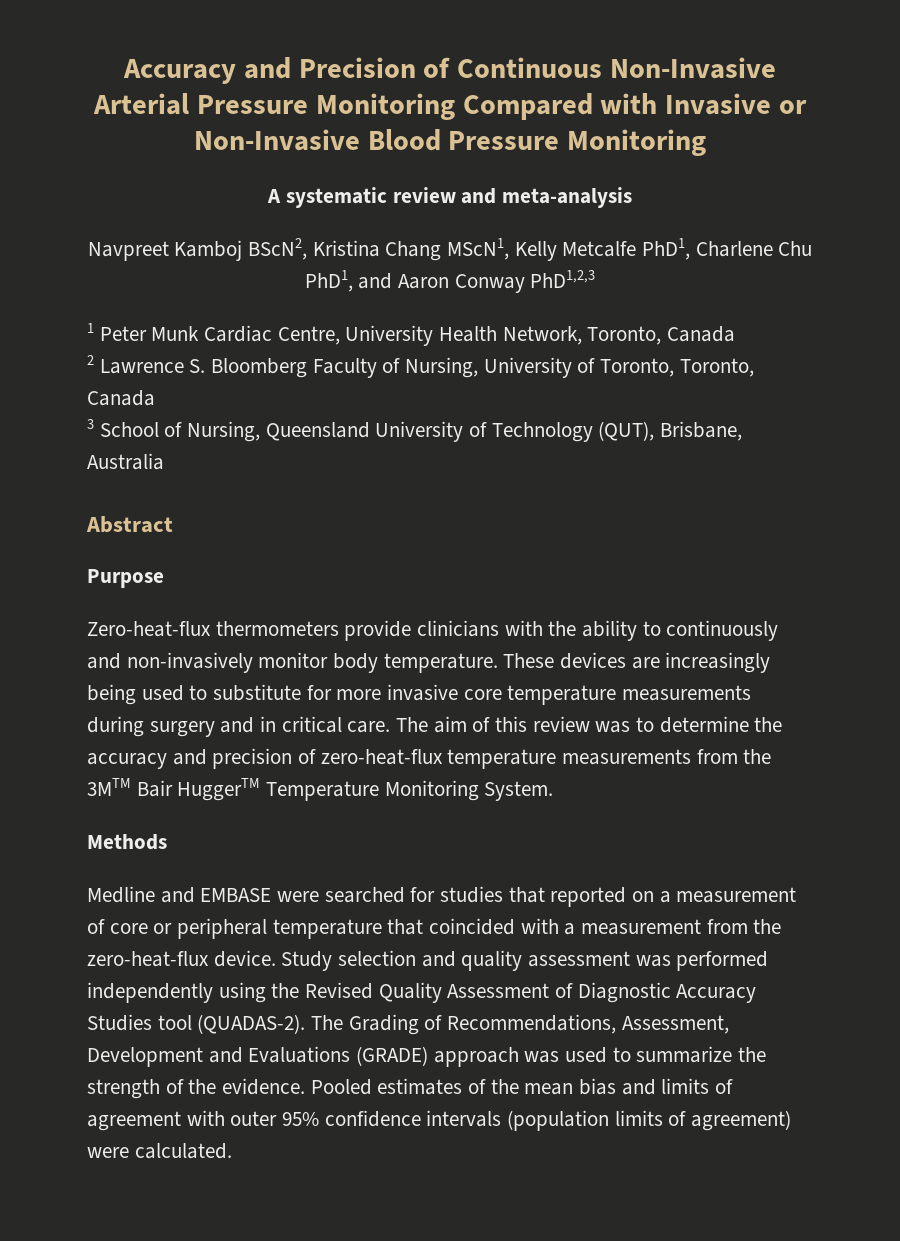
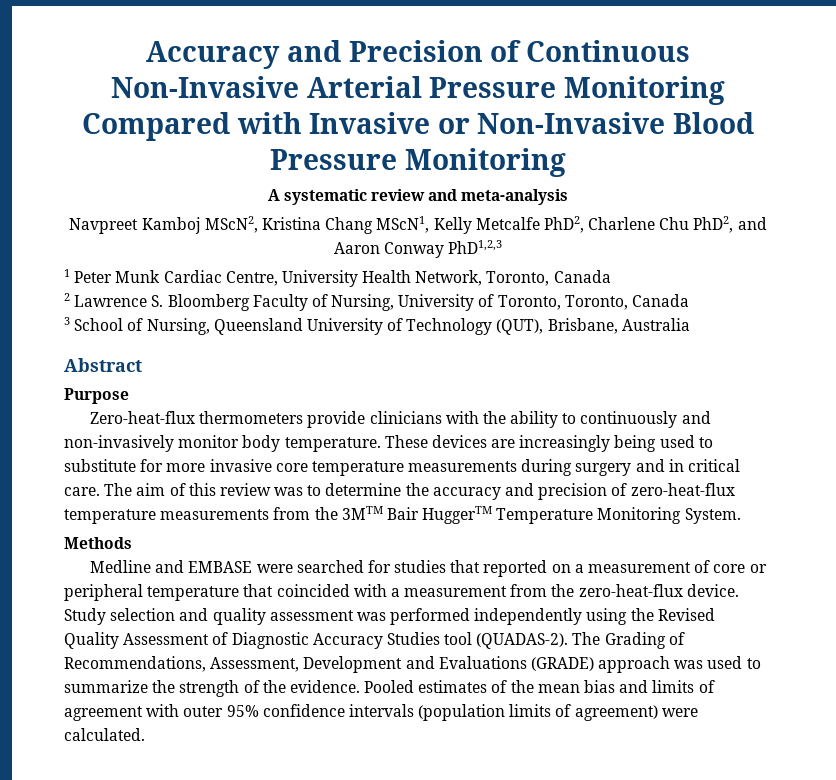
[247,238,307,260] BScN2, -> [204,216,258,233] MScN2,
[642,238,691,260] PhD1, -> [543,216,584,233] PhD2,
[304,270,353,292] PhD1, -> [693,216,734,233] PhD2,

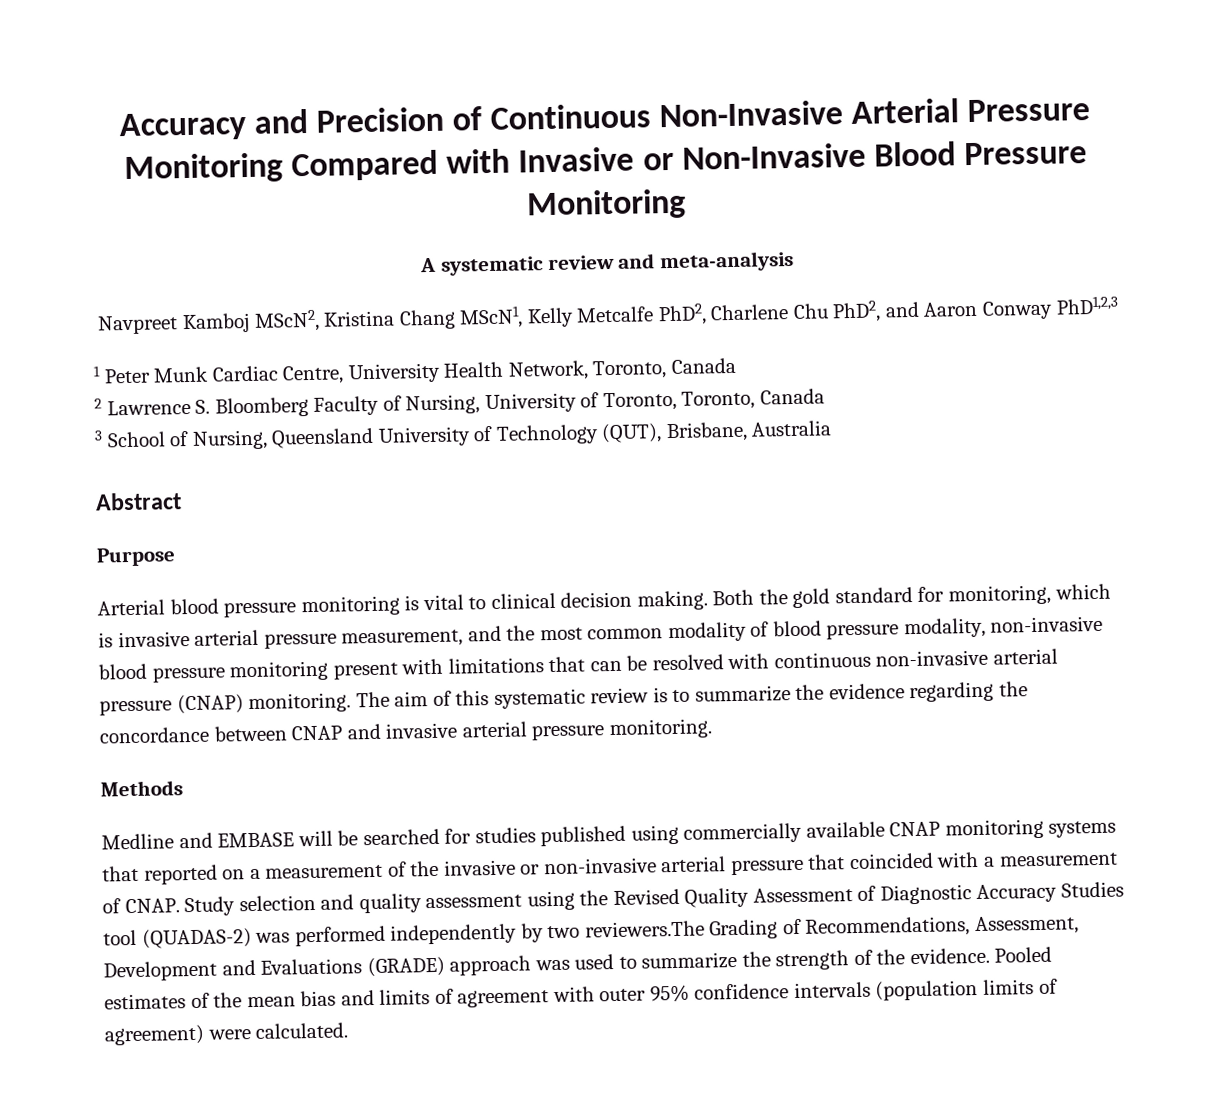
[89,411,711,428] [64,435,713,452] [64,459,741,476] [64,483,735,500] [64,506,741,524] Zero-heat-flux thermometers provide clinicians with the ability to continuously and non-invasively monitor body temperature. These devices are increasingly being used to substitute for more invasive core temperature measurements during surgery and in critical care. The aim of this review was to determine the accuracy and precision of zero-heat-flux temperature measurements from the 3MTM Bair HuggerTM Temperature Monitoring System. -> [97,583,1111,618] [98,615,1104,649] [98,648,1058,683] [99,681,1029,716] [99,718,713,744] Arterial blood pressure monitoring is vital to clinical decision making. Both the gold standard for monitoring, which is invasive arterial pressure measurement, and the most common modality of blood pressure modality, non-invasive blood pressure monitoring present with limitations that can be resolved with continuous non-invasive arterial pressure (CNAP) monitoring. The aim of this systematic review is to summarize the evidence regarding the concordance between CNAP and invasive arterial pressure monitoring.
[256,564,293,573] were -> [297,830,359,847] will be
(447, 566) none -> [540,818,1117,847] published using commercially available CNAP monitoring systems
[713,564,767,573] [64,584,240,601] core or peripheral temperature -> [410,856,804,877] the invasive or non-invasive arterial pressure
[510,584,739,597] from the zero-heat-flux device. -> [102,898,180,914] of CNAP.
[356,608,583,625] was performed independently -> (523, 901) none
[476,632,601,649] (QUADAS-2). The -> [141,920,705,949] (QUADAS-2) was performed independently by two reviewers.The

